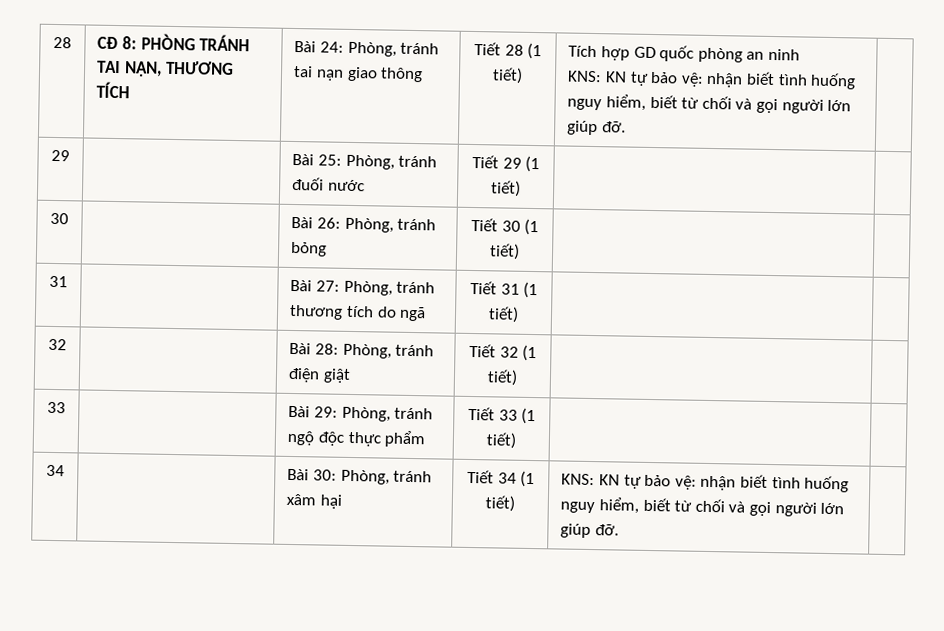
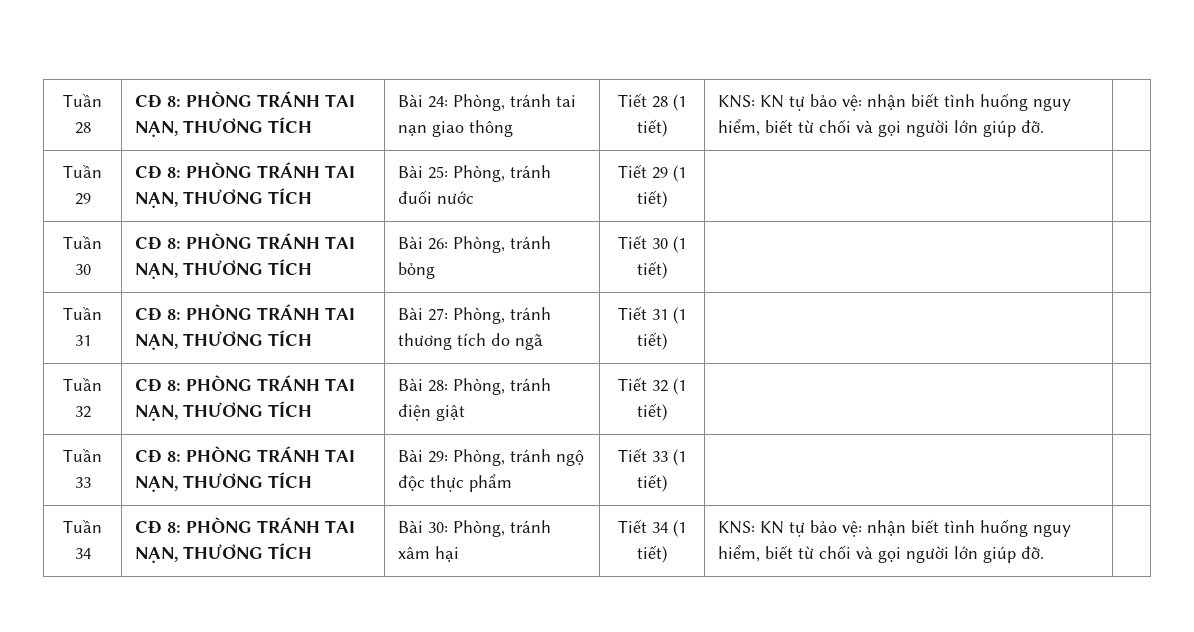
(53, 42) none -> [63,93,102,107] Tuần
[568,45,800,63] Tích hợp GD quốc phòng an ninh // -> (667, 128) none
(626, 127) none -> [63,164,102,178] Tuần
(70, 155) none -> [134,162,355,179] [134,188,312,208] CĐ 8: PHÒNG TRÁNH TAI NẠN, THƯƠNG TÍCH
(521, 188) none -> [63,235,102,249] Tuần
(69, 218) none -> [134,233,355,250] [134,259,312,279] CĐ 8: PHÒNG TRÁNH TAI NẠN, THƯƠNG TÍCH
(520, 251) none -> [63,306,102,320] Tuần
(68, 281) none -> [134,304,355,321] [134,330,312,350] CĐ 8: PHÒNG TRÁNH TAI NẠN, THƯƠNG TÍCH
(519, 314) none -> [63,377,102,391] Tuần
(67, 344) none -> [134,375,355,392] [134,401,312,421] CĐ 8: PHÒNG TRÁNH TAI NẠN, THƯƠNG TÍCH
(518, 377) none -> [63,448,102,462] Tuần
(66, 407) none -> [134,446,355,463] [134,472,312,492] CĐ 8: PHÒNG TRÁNH TAI NẠN, THƯƠNG TÍCH
(517, 440) none -> [63,519,102,533] Tuần
(65, 470) none -> [134,517,355,534] [134,543,312,563] CĐ 8: PHÒNG TRÁNH TAI NẠN, THƯƠNG TÍCH

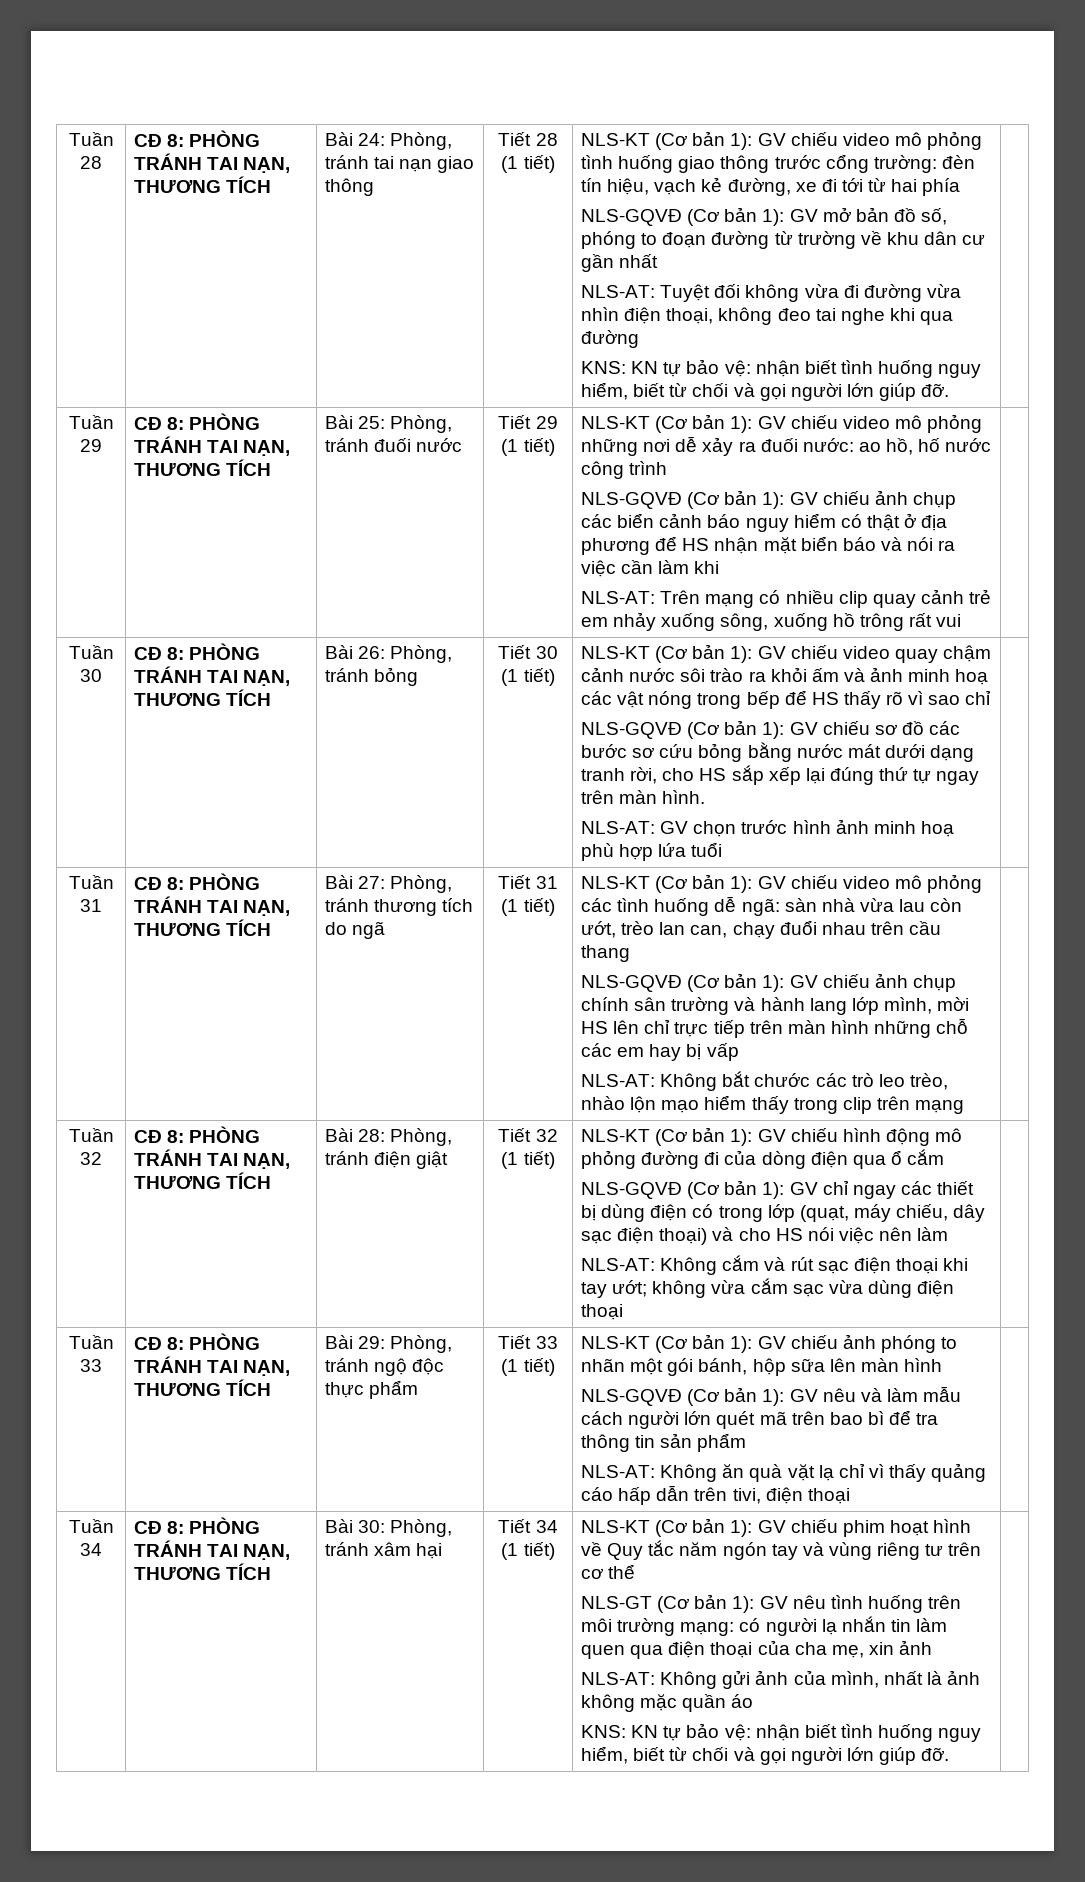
(667, 128) none -> [581,131,983,150] [581,154,975,173] [581,177,961,196] [581,207,948,226] [581,231,986,249] [581,254,659,272] [581,284,961,302] [581,307,954,325] [581,330,640,348] NLS-KT (Cơ bản 1): GV chiếu video mô phỏng tình huống giao thông trước cổng trường: đèn tín hiệu, vạch kẻ đường, xe đi tới từ hai phía // NLS-GQVĐ (Cơ bản 1): GV mở bản đồ số, phóng to đoạn đường từ trường về khu dân cư gần nhất // NLS-AT: Tuyệt đối không vừa đi đường vừa nhìn điện thoại, không đeo tai nghe khi qua đường //
(667, 199) none -> [581,414,983,433] [581,436,992,456] [581,461,668,479] [581,490,956,509] [581,513,948,532] [581,536,956,555] [581,560,720,577] [581,589,992,608] [581,612,962,631] NLS-KT (Cơ bản 1): GV chiếu video mô phỏng những nơi dễ xảy ra đuối nước: ao hồ, hố nước công trình // NLS-GQVĐ (Cơ bản 1): GV chiếu ảnh chụp các biển cảnh báo nguy hiểm có thật ở địa phương để HS nhận mặt biển báo và nói ra việc cần làm khi // NLS-AT: Trên mạng có nhiều clip quay cảnh trẻ em nhảy xuống sông, xuống hồ trông rất vui
(667, 270) none -> [581,644,992,663] [581,667,989,685] [581,690,992,709] [581,720,961,739] [581,742,975,762] [581,765,980,785] [581,790,706,804] [581,819,954,837] [581,842,723,861] NLS-KT (Cơ bản 1): GV chiếu video quay chậm cảnh nước sôi trào ra khỏi ấm và ảnh minh hoạ các vật nóng trong bếp để HS thấy rõ vì sao chỉ // NLS-GQVĐ (Cơ bản 1): GV chiếu sơ đồ các bước sơ cứu bỏng bằng nước mát dưới dạng tranh rời, cho HS sắp xếp lại đúng thứ tự ngay trên màn hình. // NLS-AT: GV chọn trước hình ảnh minh hoạ phù hợp lứa tuổi
(667, 341) none -> [581,874,983,893] [581,896,963,916] [581,920,942,939] [581,945,631,962] [581,973,956,992] [581,997,970,1015] [581,1018,969,1038] [581,1043,739,1061] [581,1071,948,1091] [581,1095,965,1114] NLS-KT (Cơ bản 1): GV chiếu video mô phỏng các tình huống dễ ngã: sàn nhà vừa lau còn ướt, trèo lan can, chạy đuổi nhau trên cầu thang // NLS-GQVĐ (Cơ bản 1): GV chiếu ảnh chụp chính sân trường và hành lang lớp mình, mời HS lên chỉ trực tiếp trên màn hình những chỗ các em hay bị vấp // NLS-AT: Không bắt chước các trò leo trèo, nhào lộn mạo hiểm thấy trong clip trên mạng
(667, 412) none -> [581,1127,963,1146] [581,1149,945,1169] [581,1180,975,1199] [581,1204,986,1222] [581,1227,949,1245] [581,1255,969,1275] [581,1278,955,1298] [581,1304,624,1320] NLS-KT (Cơ bản 1): GV chiếu hình động mô phỏng đường đi của dòng điện qua ổ cắm // NLS-GQVĐ (Cơ bản 1): GV chỉ ngay các thiết bị dùng điện có trong lớp (quạt, máy chiếu, dây sạc điện thoại) và cho HS nói việc nên làm // NLS-AT: Không cắm và rút sạc điện thoại khi tay ướt; không vừa cắm sạc vừa dùng điện thoại
(667, 483) none -> [581,1334,958,1353] [581,1358,943,1376] [581,1386,962,1406] [581,1410,939,1429] [581,1433,747,1452] [581,1463,987,1482] [581,1485,850,1505] NLS-KT (Cơ bản 1): GV chiếu ảnh phóng to nhãn một gói bánh, hộp sữa lên màn hình // NLS-GQVĐ (Cơ bản 1): GV nêu và làm mẫu cách người lớn quét mã trên bao bì để tra thông tin sản phẩm // NLS-AT: Không ăn quà vặt lạ chỉ vì thấy quảng cáo hấp dẫn trên tivi, điện thoại
(667, 554) none -> [581,1518,972,1537] [581,1540,982,1560] [581,1564,636,1579] [581,1594,962,1613] [581,1616,948,1636] [581,1640,933,1659] [581,1670,981,1689] [581,1694,754,1712] NLS-KT (Cơ bản 1): GV chiếu phim hoạt hình về Quy tắc năm ngón tay và vùng riêng tư trên cơ thể // NLS-GT (Cơ bản 1): GV nêu tình huống trên môi trường mạng: có người lạ nhắn tin làm quen qua điện thoại của cha mẹ, xin ảnh // NLS-AT: Không gửi ảnh của mình, nhất là ảnh không mặc quần áo //

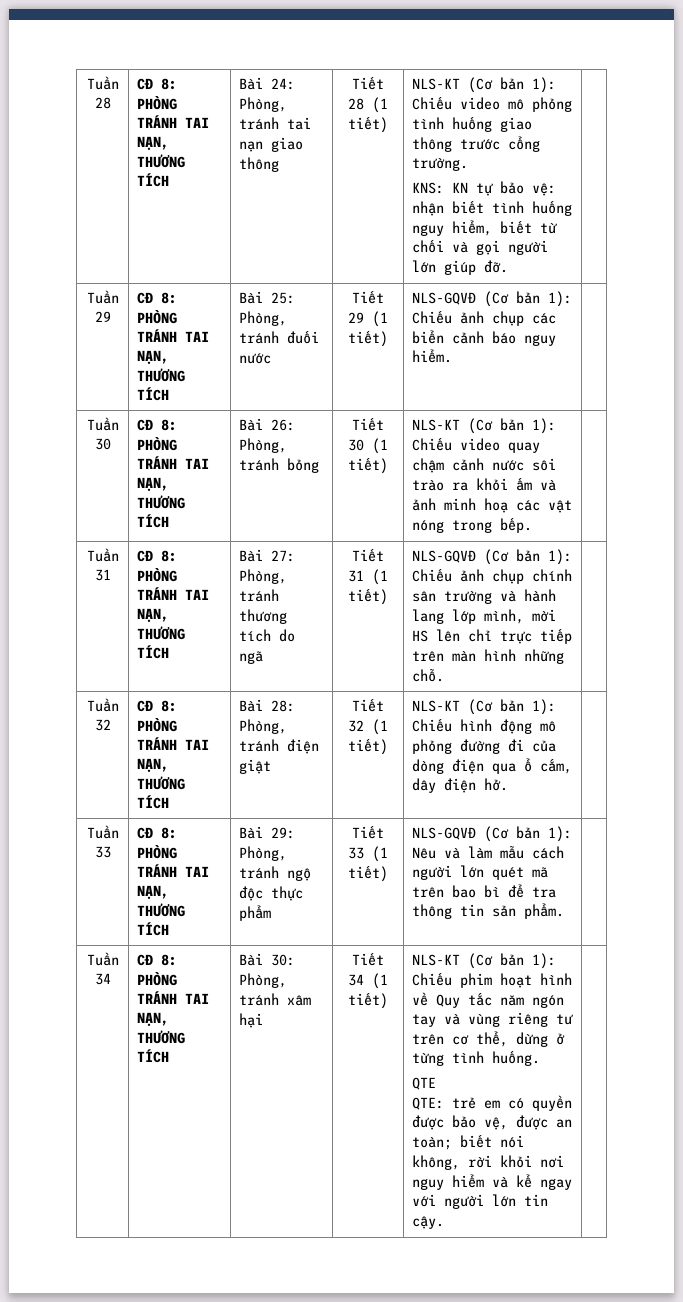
[757,132,838,146] GV chiếu -> [411,97,452,110] Chiếu
[873,155,975,173] [581,177,961,196] [581,207,948,226] [581,231,986,249] [581,254,659,272] [581,284,961,302] [581,307,954,325] [581,330,640,348] trường: đèn tín hiệu, vạch kẻ đường, xe đi tới từ hai phía // NLS-GQVĐ (Cơ bản 1): GV mở bản đồ số, phóng to đoạn đường từ trường về khu dân cư gần nhất // NLS-AT: Tuyệt đối không vừa đi đường vừa nhìn điện thoại, không đeo tai nghe khi qua đường -> [411,158,468,171] trường.
[581,414,983,433] [581,436,992,456] [581,461,668,479] [581,490,870,509] NLS-KT (Cơ bản 1): GV chiếu video mô phỏng những nơi dễ xảy ra đuối nước: ao hồ, hố nước công trình // NLS-GQVĐ (Cơ bản 1): GV chiếu -> [411,291,572,307] [411,311,452,324] NLS-GQVĐ (Cơ bản 1): Chiếu
[793,513,948,531] [581,536,956,555] [581,560,720,577] [581,589,992,608] [581,612,962,631] hiểm có thật ở địa phương để HS nhận mặt biển báo và nói ra việc cần làm khi // NLS-AT: Trên mạng có nhiều clip quay cảnh trẻ em nhảy xuống sông, xuống hồ trông rất vui -> [411,349,452,363] hiểm.
[757,645,838,659] GV chiếu -> [411,438,452,451] Chiếu
[746,690,992,709] [581,720,961,739] [581,742,975,762] [581,765,980,785] [581,790,706,804] [581,819,954,837] [581,842,723,861] bếp để HS thấy rõ vì sao chỉ // NLS-GQVĐ (Cơ bản 1): GV chiếu sơ đồ các bước sơ cứu bỏng bằng nước mát dưới dạng tranh rời, cho HS sắp xếp lại đúng thứ tự ngay trên màn hình. // NLS-AT: GV chọn trước hình ảnh minh hoạ phù hợp lứa tuổi -> [499,518,532,533] bếp.
[581,874,983,893] [581,896,963,916] [581,920,942,939] [581,945,631,962] [581,973,870,992] NLS-KT (Cơ bản 1): GV chiếu video mô phỏng các tình huống dễ ngã: sàn nhà vừa lau còn ướt, trèo lan can, chạy đuổi nhau trên cầu thang // NLS-GQVĐ (Cơ bản 1): GV chiếu -> [411,549,572,565] [411,569,452,582] NLS-GQVĐ (Cơ bản 1): Chiếu
[936,1018,969,1034] [581,1043,739,1061] [581,1071,948,1091] [581,1095,965,1114] chỗ các em hay bị vấp // NLS-AT: Không bắt chước các trò leo trèo, nhào lộn mạo hiểm thấy trong clip trên mạng -> [411,668,444,682] chỗ.
[757,1128,838,1142] GV chiếu -> [411,719,452,732] Chiếu
[907,1149,945,1165] [581,1180,975,1199] [581,1204,986,1222] [581,1227,949,1245] [581,1255,969,1275] [581,1278,955,1298] [581,1304,624,1320] cắm // NLS-GQVĐ (Cơ bản 1): GV chỉ ngay các thiết bị dùng điện có trong lớp (quạt, máy chiếu, dây sạc điện thoại) và cho HS nói việc nên làm // NLS-AT: Không cắm và rút sạc điện thoại khi tay ướt; không vừa cắm sạc vừa dùng điện thoại -> [539,758,572,774] [411,778,508,793] cắm, dây điện hở.
[581,1334,958,1353] [581,1358,943,1376] [581,1387,856,1406] NLS-KT (Cơ bản 1): GV chiếu ảnh phóng to nhãn một gói bánh, hộp sữa lên màn hình // NLS-GQVĐ (Cơ bản 1): GV nêu -> [411,826,572,842] [411,847,436,859] NLS-GQVĐ (Cơ bản 1): Nêu
[697,1433,747,1452] [581,1463,987,1482] [581,1485,850,1505] phẩm // NLS-AT: Không ăn quà vặt lạ chỉ vì thấy quảng cáo hấp dẫn trên tivi, điện thoại -> [523,903,564,919] phẩm.
[757,1519,838,1533] GV chiếu -> [411,973,452,986] Chiếu
[608,1564,636,1579] [581,1594,962,1613] [581,1616,948,1636] [581,1640,933,1659] [581,1670,981,1689] [581,1694,754,1712] [581,1723,982,1742] [581,1746,950,1765] thể // NLS-GT (Cơ bản 1): GV nêu tình huống trên môi trường mạng: có người lạ nhắn tin làm quen qua điện thoại của cha mẹ, xin ảnh // NLS-AT: Không gửi ảnh của mình, nhất là ảnh không mặc quần áo // KNS: KN tự bảo vệ: nhận biết tình huống nguy hiểm, biết từ chối và gọi người lớn giúp đỡ. -> [475,1031,565,1047] [411,1051,540,1066] [411,1077,436,1090] [411,1095,572,1111] [411,1115,572,1130] [411,1135,524,1150] [411,1155,564,1170] [411,1174,572,1190] [411,1194,548,1209] [411,1216,444,1229] thể, dừng ở từng tình huống. // QTE // QTE: trẻ em có quyền được bảo vệ, được an toàn; biết nói không, rời khỏi nơi nguy hiểm và kể ngay với người lớn tin cậy.

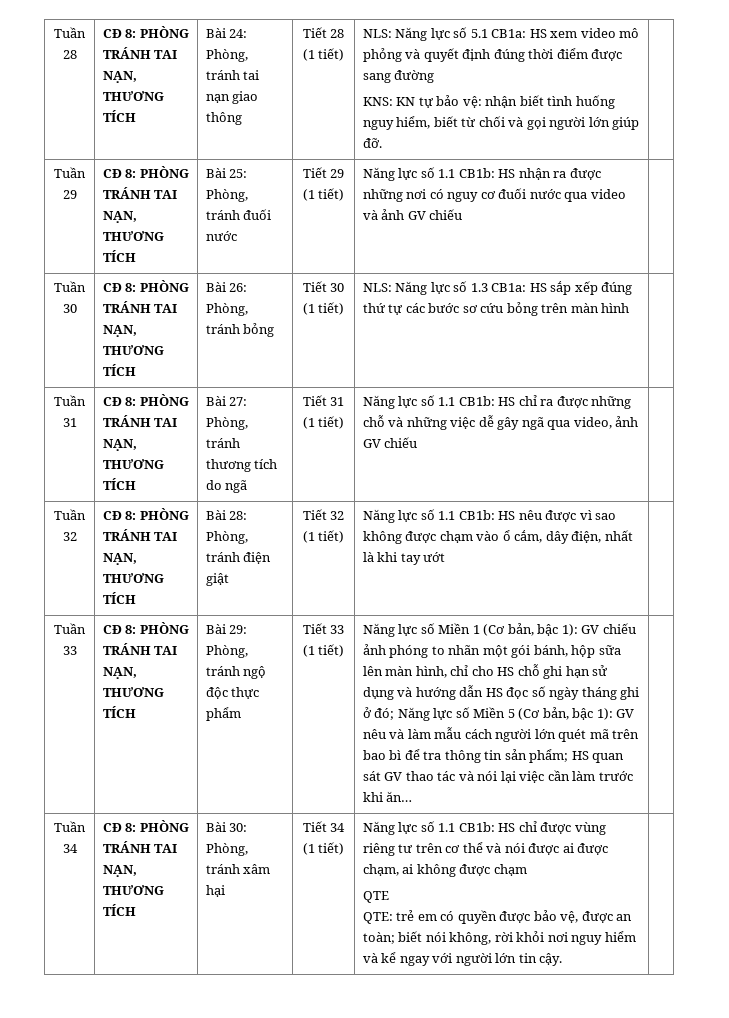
[411,77,556,93] [411,97,572,112] [411,117,532,132] [411,136,540,152] [411,158,468,171] NLS-KT (Cơ bản 1): Chiếu video mô phỏng tình huống giao thông trước cổng trường. -> [362,27,640,41] [362,48,623,62] [362,70,435,83] NLS: Năng lực số 5.1 CB1a: HS xem video mô phỏng và quyết định đúng thời điểm được sang đường
[411,291,572,307] [411,311,556,326] [411,330,556,346] [411,349,452,363] NLS-GQVĐ (Cơ bản 1): Chiếu ảnh chụp các biển cảnh báo nguy hiểm. -> [362,167,601,181] [362,188,626,202] [362,209,463,220] Năng lực số 1.1 CB1b: HS nhận ra được những nơi có nguy cơ đuối nước qua video và ảnh GV chiếu
[411,418,556,434] [411,438,540,453] [411,458,556,473] [411,478,556,491] [411,498,572,513] [411,518,532,533] NLS-KT (Cơ bản 1): Chiếu video quay chậm cảnh nước sôi trào ra khỏi ấm và ảnh minh hoạ các vật nóng trong bếp. -> [362,281,633,295] [362,302,630,316] NLS: Năng lực số 1.3 CB1a: HS sắp xếp đúng thứ tự các bước sơ cứu bỏng trên màn hình
[411,549,572,565] [411,569,572,584] [411,589,556,604] [411,609,556,624] [411,629,572,644] [411,649,564,664] [411,668,444,682] NLS-GQVĐ (Cơ bản 1): Chiếu ảnh chụp chính sân trường và hành lang lớp mình, mời HS lên chỉ trực tiếp trên màn hình những chỗ. -> [362,395,632,409] [362,415,639,430] [362,437,418,448] Năng lực số 1.1 CB1b: HS chỉ ra được những chỗ và những việc dễ gây ngã qua video, ảnh GV chiếu
[411,699,556,715] [411,719,556,734] [411,739,556,754] [411,758,572,774] [411,778,508,793] NLS-KT (Cơ bản 1): Chiếu hình động mô phỏng đường đi của dòng điện qua ổ cắm, dây điện hở. -> [362,509,617,523] [362,530,633,544] [362,552,446,565] Năng lực số 1.1 CB1b: HS nêu được vì sao không được chạm vào ổ cắm, dây điện, nhất là khi tay ướt
[411,826,572,842] [411,847,436,859] NLS-GQVĐ (Cơ bản 1): Nêu -> [362,623,636,637] [362,644,621,658] [362,664,608,679] [362,685,640,700] [362,707,635,721] [362,729,386,739] Năng lực số Miền 1 (Cơ bản, bậc 1): GV chiếu ảnh phóng to nhãn một gói bánh, hộp sữa lên màn hình, chỉ cho HS chỗ ghi hạn sử dụng và hướng dẫn HS đọc số ngày tháng ghi ở đó; Năng lực số Miền 5 (Cơ bản, bậc 1): GV nêu
[523,903,564,919] phẩm. -> [529,749,625,763] [362,770,633,783] [362,791,413,802] phẩm; HS quan sát GV thao tác và nói lại việc cần làm trước khi ăn…
[411,953,556,969] [411,973,572,988] [411,992,564,1008] [411,1014,460,1027] NLS-KT (Cơ bản 1): Chiếu phim hoạt hình về Quy tắc năm ngón tay và -> [362,821,572,835] Năng lực số 1.1 CB1b: HS chỉ được
[475,1031,565,1047] [411,1051,540,1066] thể, dừng ở từng tình huống. -> [462,842,609,855] [362,864,527,877] thể và nói được ai được chạm, ai không được chạm

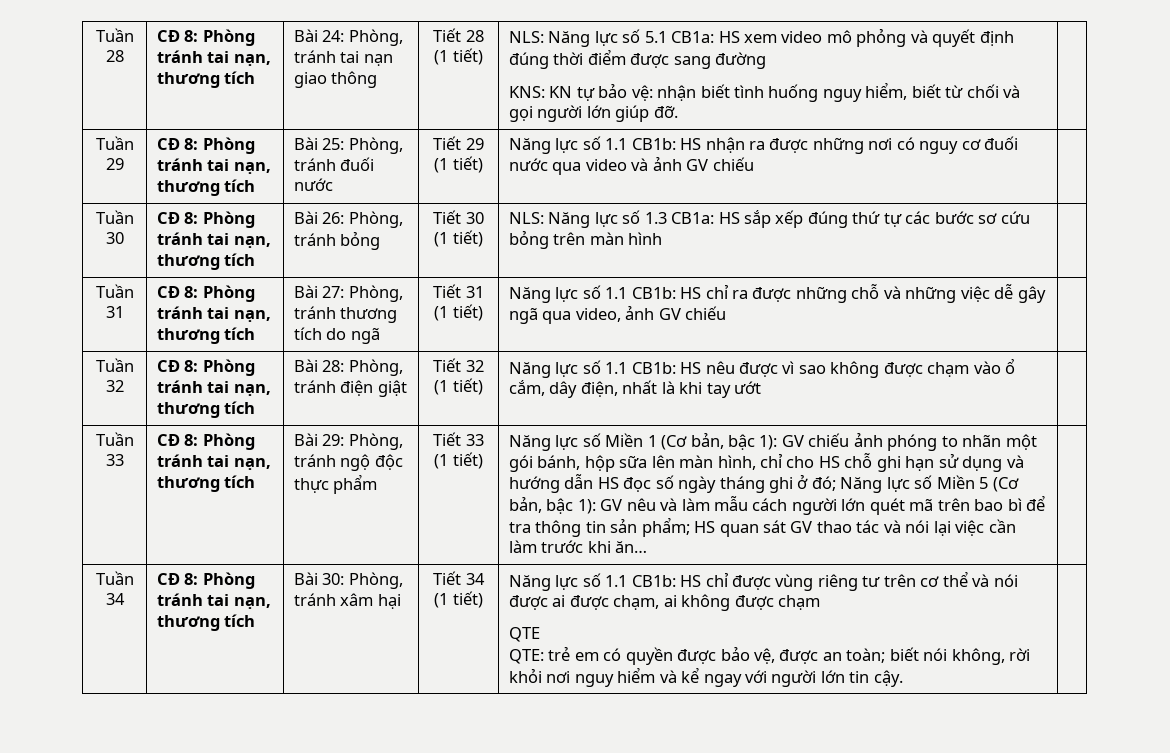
[139,26,189,38] [102,47,178,59] [102,71,137,83] [102,91,164,101] [102,110,136,122] PHÒNG TRÁNH TAI NẠN, THƯƠNG TÍCH -> [202,29,255,46] [156,50,271,66] [156,71,256,88] Phòng tránh tai nạn, thương tích
[139,166,189,178] [102,187,178,199] [102,211,137,223] [102,231,164,241] [102,250,136,262] PHÒNG TRÁNH TAI NẠN, THƯƠNG TÍCH -> [202,137,255,154] [156,158,271,174] [156,179,256,196] Phòng tránh tai nạn, thương tích
[139,280,189,292] [102,301,178,313] [102,325,137,337] [102,345,164,355] [102,364,136,376] PHÒNG TRÁNH TAI NẠN, THƯƠNG TÍCH -> [202,211,255,228] [156,232,271,248] [156,253,256,270] Phòng tránh tai nạn, thương tích
[139,394,189,406] [102,415,178,427] [102,439,137,451] [102,459,164,469] [102,478,136,490] PHÒNG TRÁNH TAI NẠN, THƯƠNG TÍCH -> [202,285,255,302] [156,306,271,322] [156,327,256,344] Phòng tránh tai nạn, thương tích
[139,508,189,520] [102,529,178,541] [102,553,137,565] [102,573,164,583] [102,592,136,604] PHÒNG TRÁNH TAI NẠN, THƯƠNG TÍCH -> [202,359,255,376] [156,380,271,396] [156,401,256,418] Phòng tránh tai nạn, thương tích
[139,622,189,634] [102,643,178,655] [102,667,137,679] [102,687,164,697] [102,706,136,718] PHÒNG TRÁNH TAI NẠN, THƯƠNG TÍCH -> [202,433,255,450] [156,454,271,470] [156,475,256,492] Phòng tránh tai nạn, thương tích
[139,820,189,832] [102,841,178,853] [102,865,137,877] [102,885,164,895] [102,904,136,916] PHÒNG TRÁNH TAI NẠN, THƯƠNG TÍCH -> [202,572,255,589] [156,593,271,609] [156,614,256,631] Phòng tránh tai nạn, thương tích

